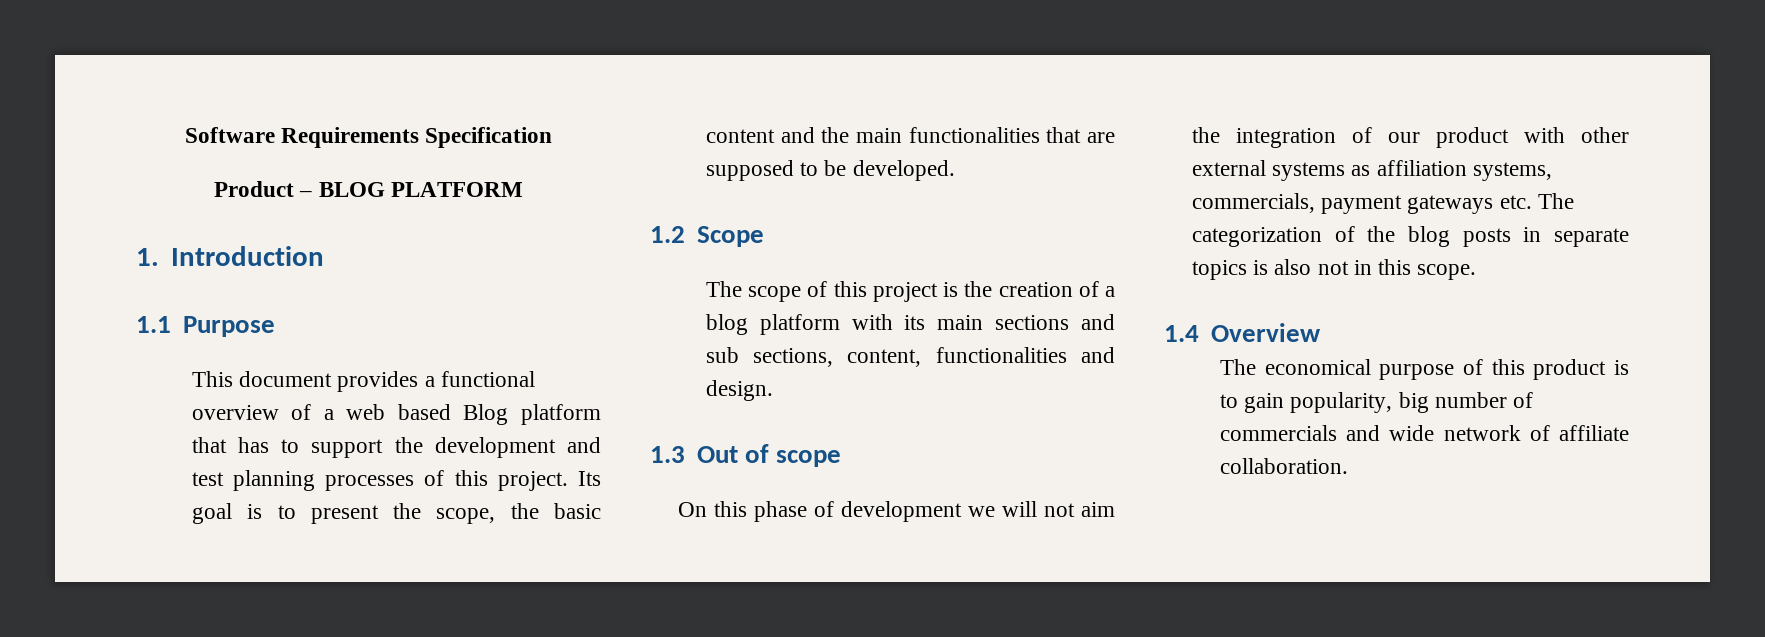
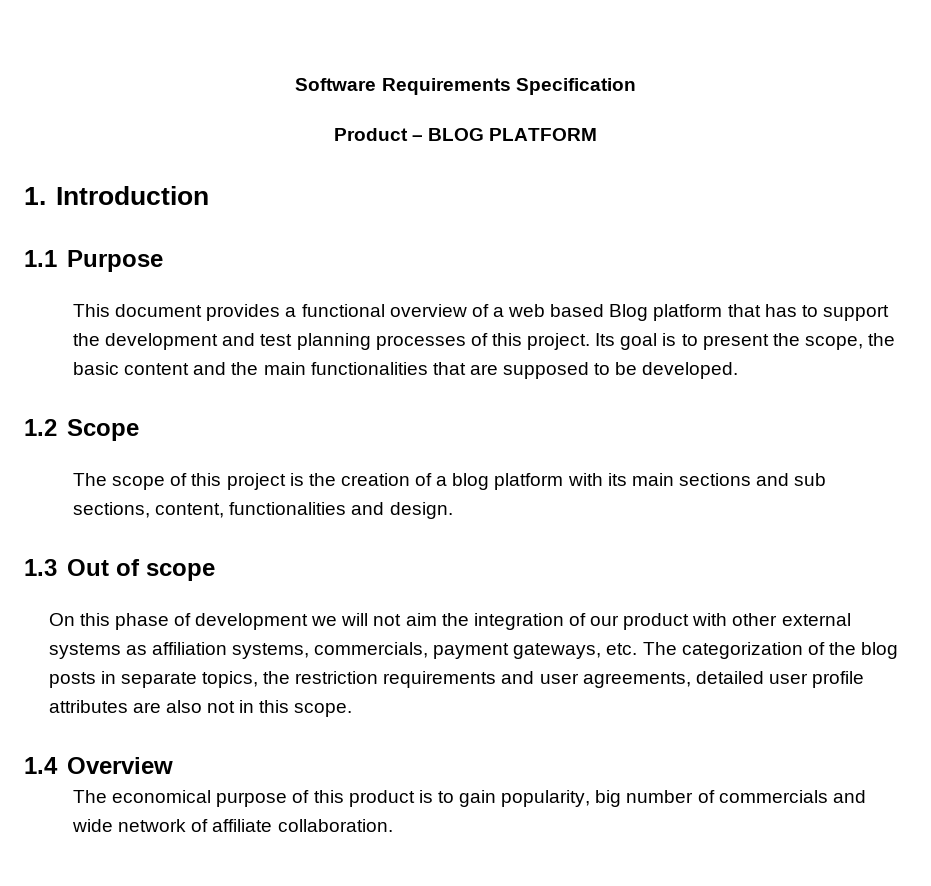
[1407,195,1494,214] gateways -> [513,643,602,659] gateways,
[1191,260,1269,280] topics is -> [201,671,865,688] [48,700,161,713] topics, the restriction requirements and user agreements, detailed user profile attributes are

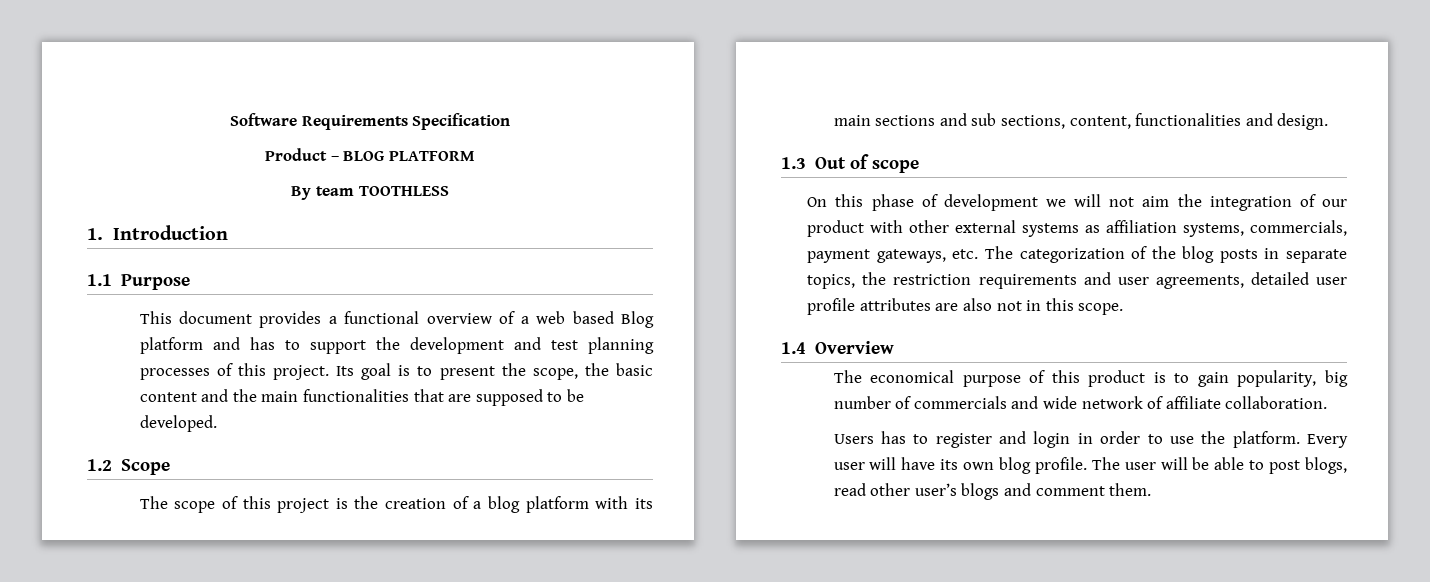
(598, 134) none -> [291,186,449,200] // By team TOOTHLESS
[727,304,761,317] that -> [212,337,240,350] and
(393, 825) none -> [833,431,1348,448] [833,457,1347,474] [833,483,1152,500] // Users has to register and login in order to use the platform. Every user will have its own blog profile. The user will be able to post blogs, read other user’s blogs and comment them.

